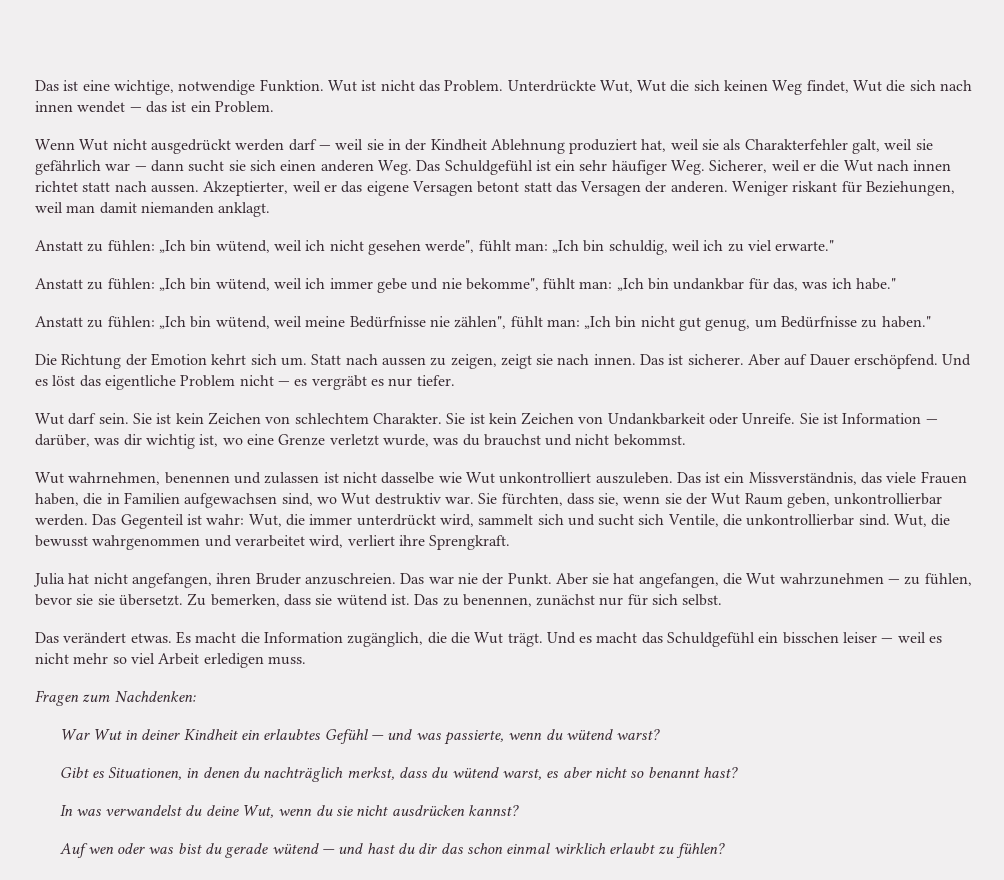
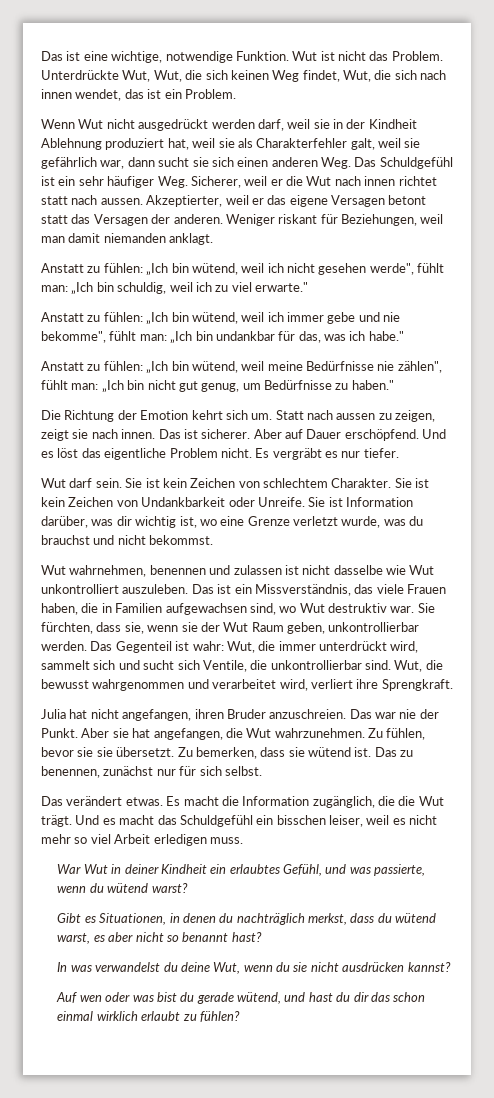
[637,80,667,92] Wut -> [153,70,182,82] Wut,
[853,80,883,92] Wut -> [343,70,371,82] Wut,
[77,101,142,113] wendet — -> [75,89,122,101] wendet,
[288,139,331,151] darf — -> [257,119,284,131] darf,
[105,163,147,171] war — -> [100,160,125,169] war,
[239,375,308,386] nicht — es -> [220,448,270,458] nicht. Es
[925,419,938,424] — -> (413, 502) none
[779,573,921,585] wahrzunehmen — zu -> [274,728,383,738] wahrzunehmen. Zu
[843,632,894,643] leiser — -> [329,815,363,827] leiser,
[35,690,196,706] // Fragen zum Nachdenken: -> (243, 840) none
[324,729,385,744] Gefühl — -> [283,864,323,876] Gefühl,
[271,843,336,854] wütend — -> [237,992,282,1004] wütend,

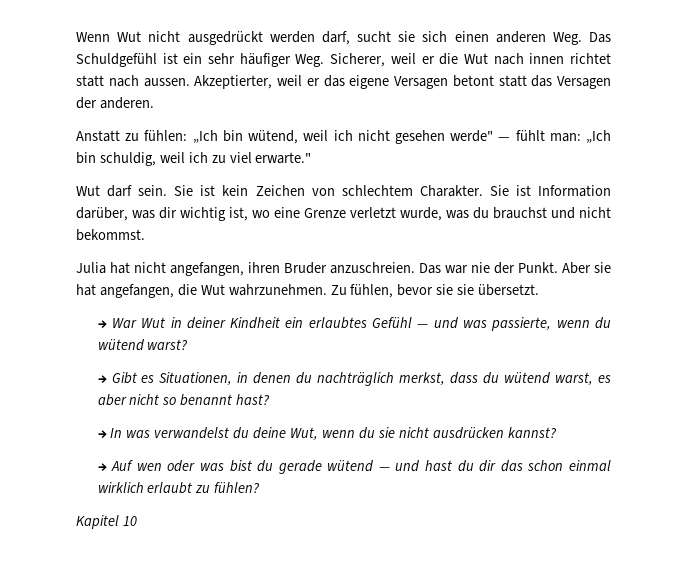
[41,51,443,63] [41,70,447,82] [41,89,236,101] Das ist eine wichtige, notwendige Funktion. Wut ist nicht das Problem. Unterdrückte Wut, Wut, die sich keinen Weg findet, Wut, die sich nach innen wendet, das ist ein Problem. // -> (76, 37) none
[287,119,417,129] [41,138,421,150] [41,157,155,169] weil sie in der Kindheit Ablehnung produziert hat, weil sie als Charakterfehler galt, weil sie gefährlich war, dann -> (350, 38) none
[225,214,444,226] [41,233,214,245] Weniger riskant für Beziehungen, weil man damit niemanden anklagt. -> (154, 103) none
[369,263,414,275] werde", -> [450,130,511,142] werde" —
[41,312,401,325] [41,331,404,344] [41,361,442,374] [41,380,394,393] [41,410,436,422] [41,429,447,441] [41,448,399,460] // Anstatt zu fühlen: „Ich bin wütend, weil ich immer gebe und nie bekomme", fühlt man: „Ich bin undankbar für das, was ich habe." // Anstatt zu fühlen: „Ich bin wütend, weil meine Bedürfnisse nie zählen", fühlt man: „Ich bin nicht gut genug, um Bedürfnisse zu haben." // Die Richtung der Emotion kehrt sich um. Statt nach aussen zu zeigen, zeigt sie nach innen. Das ist sicherer. Aber auf Dauer erschöpfend. Und es löst das eigentliche Problem nicht. Es vergräbt es nur tiefer. -> (312, 158) none
[41,497,343,507] kein Zeichen von Undankbarkeit oder Unreife. Sie ist -> (531, 190) none
[41,565,435,577] [41,584,446,596] [41,603,435,615] [41,622,420,634] [41,641,419,653] [41,660,443,672] [41,679,453,691] // Wut wahrnehmen, benennen und zulassen ist nicht dasselbe wie Wut unkontrolliert auszuleben. Das ist ein Missverständnis, das viele Frauen haben, die in Familien aufgewachsen sind, wo Wut destruktiv war. Sie fürchten, dass sie, wenn sie der Wut Raum geben, unkontrollierbar werden. Das Gegenteil ist wahr: Wut, die immer unterdrückt wird, sammelt sich und sucht sich Ventile, die unkontrollierbar sind. Wut, die bewusst wahrgenommen und verarbeitet wird, verliert ihre Sprengkraft. -> (145, 235) none
[177,747,414,759] [41,766,262,778] [41,796,444,808] [41,815,438,827] [41,834,243,846] Zu bemerken, dass sie wütend ist. Das zu benennen, zunächst nur für sich selbst. // Das verändert etwas. Es macht die Information zugänglich, die die Wut trägt. Und es macht das Schuldgefühl ein bisschen leiser, weil es nicht mehr so viel Arbeit erledigen muss. // -> [97,320,107,329] // →
[283,864,323,876] Gefühl, -> [372,317,429,328] Gefühl —
(188, 888) none -> [97,375,107,384] →
(262, 937) none -> [97,430,107,439] →
(451, 967) none -> [97,463,107,472] →
[237,992,282,1004] wütend, -> [327,460,390,472] wütend —
(240, 1016) none -> [76,515,137,529] // Kapitel 10

